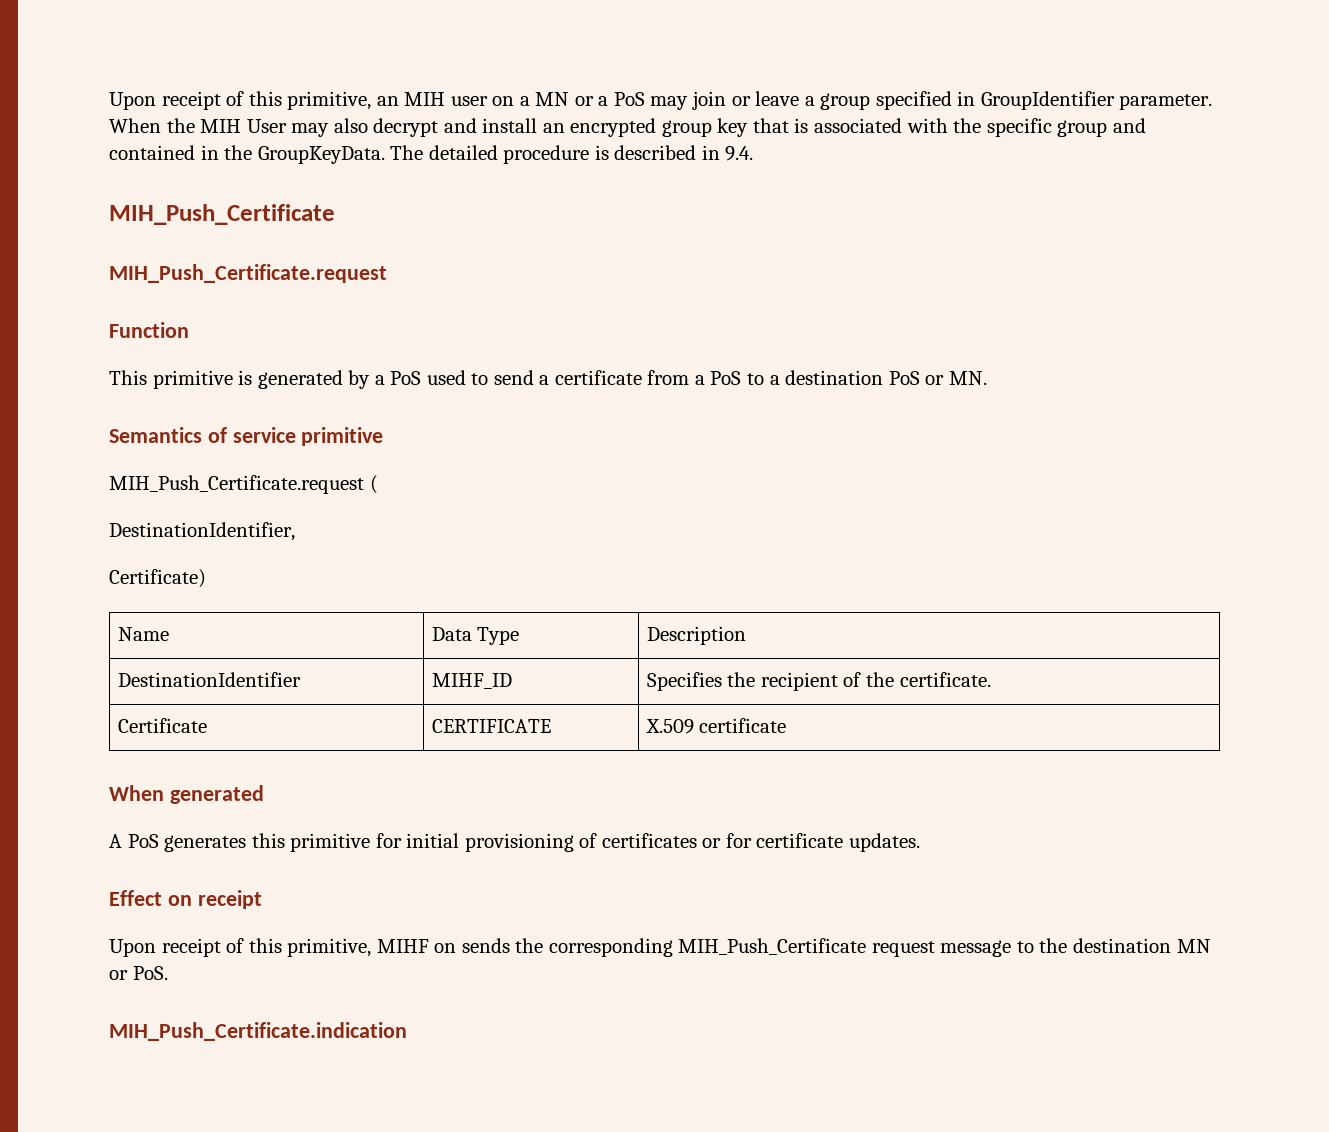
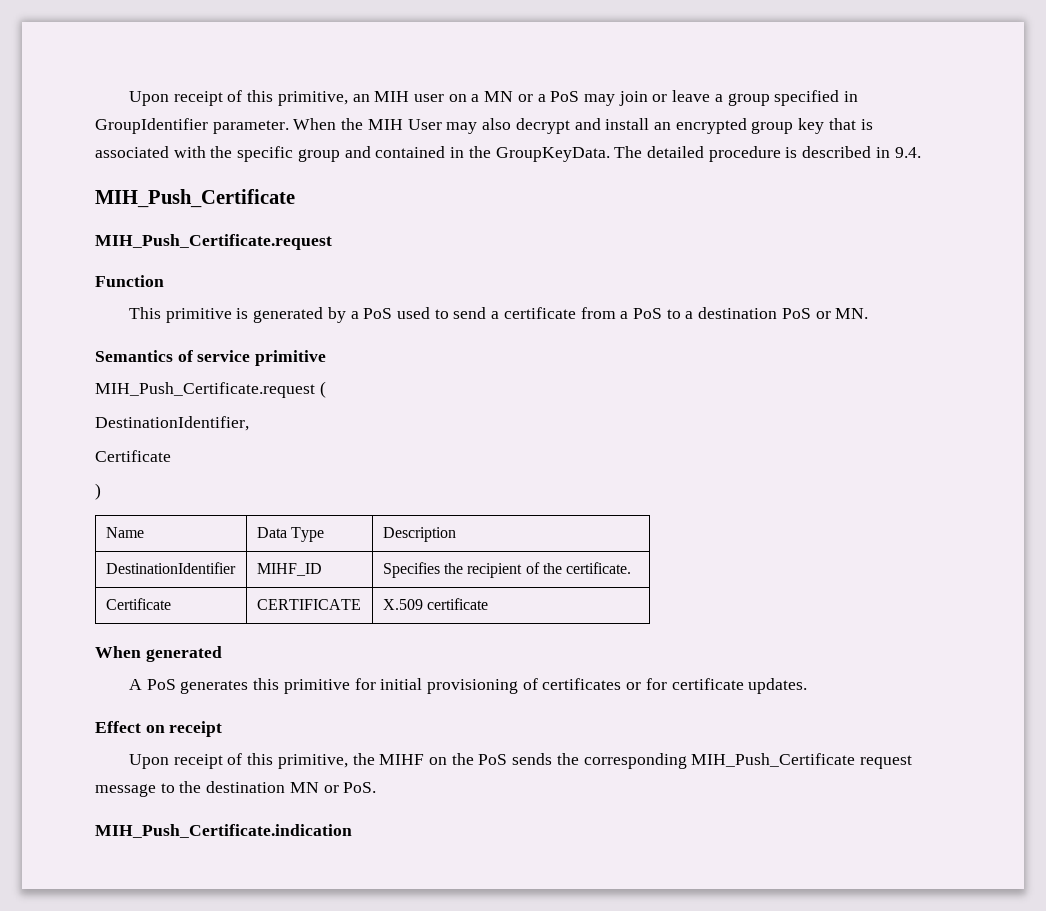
[109,569,206,588] Certificate) -> [95,450,171,462] [95,483,101,500] Certificate // )
(372, 947) none -> [352,753,375,765] the
(457, 948) none -> [451,753,508,765] the PoS

